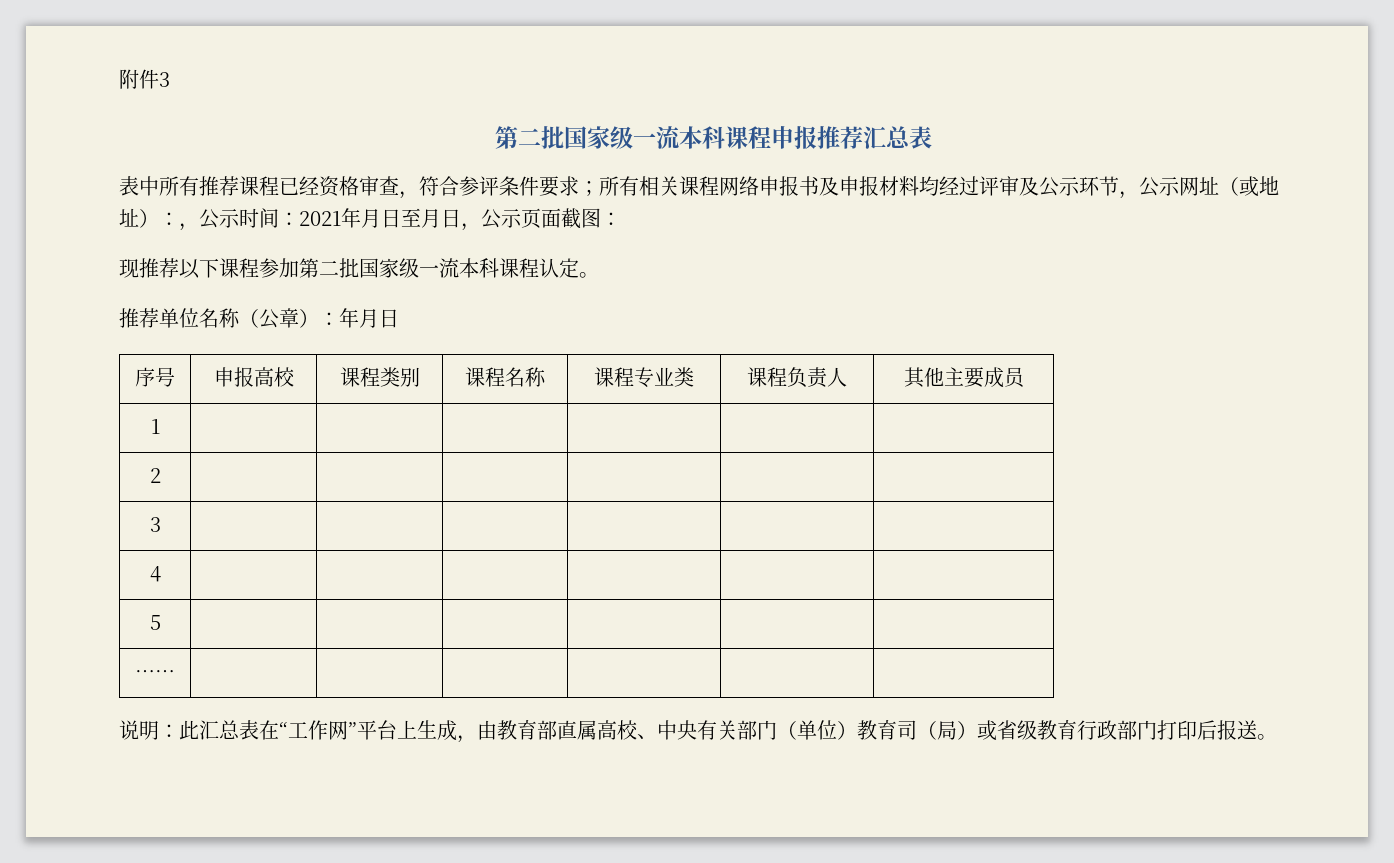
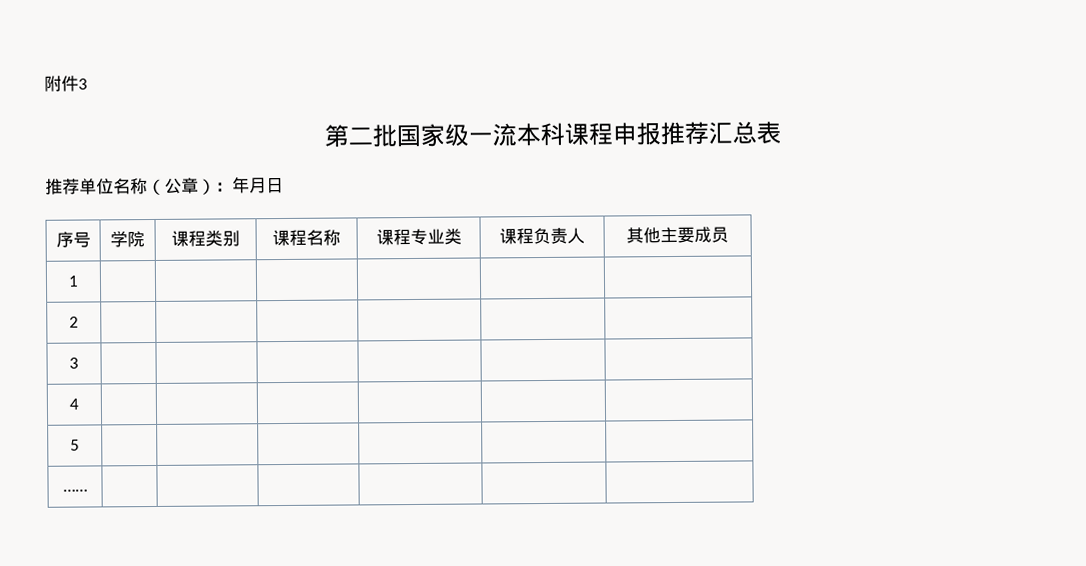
[119,176,1279,199] [119,208,621,231] [119,258,599,279] // 表中所有推荐课程已经资格审查，符合参评条件要求；所有相关课程网络申报书及申报材料均经过评审及公示环节，公示网址（或地址）：，公示时间：2021年月日至月日，公示页面截图： // 现推荐以下课程参加第二批国家级一流本科课程认定。 -> (781, 132) none
[213,367,295,387] 申报高校 -> [110,231,145,248] 学院
[119,720,1277,743] // 说明：此汇总表在“工作网”平台上生成，由教育部直属高校、中央有关部门（单位）教育司（局）或省级教育行政部门打印后报送。 -> (88, 490) none

